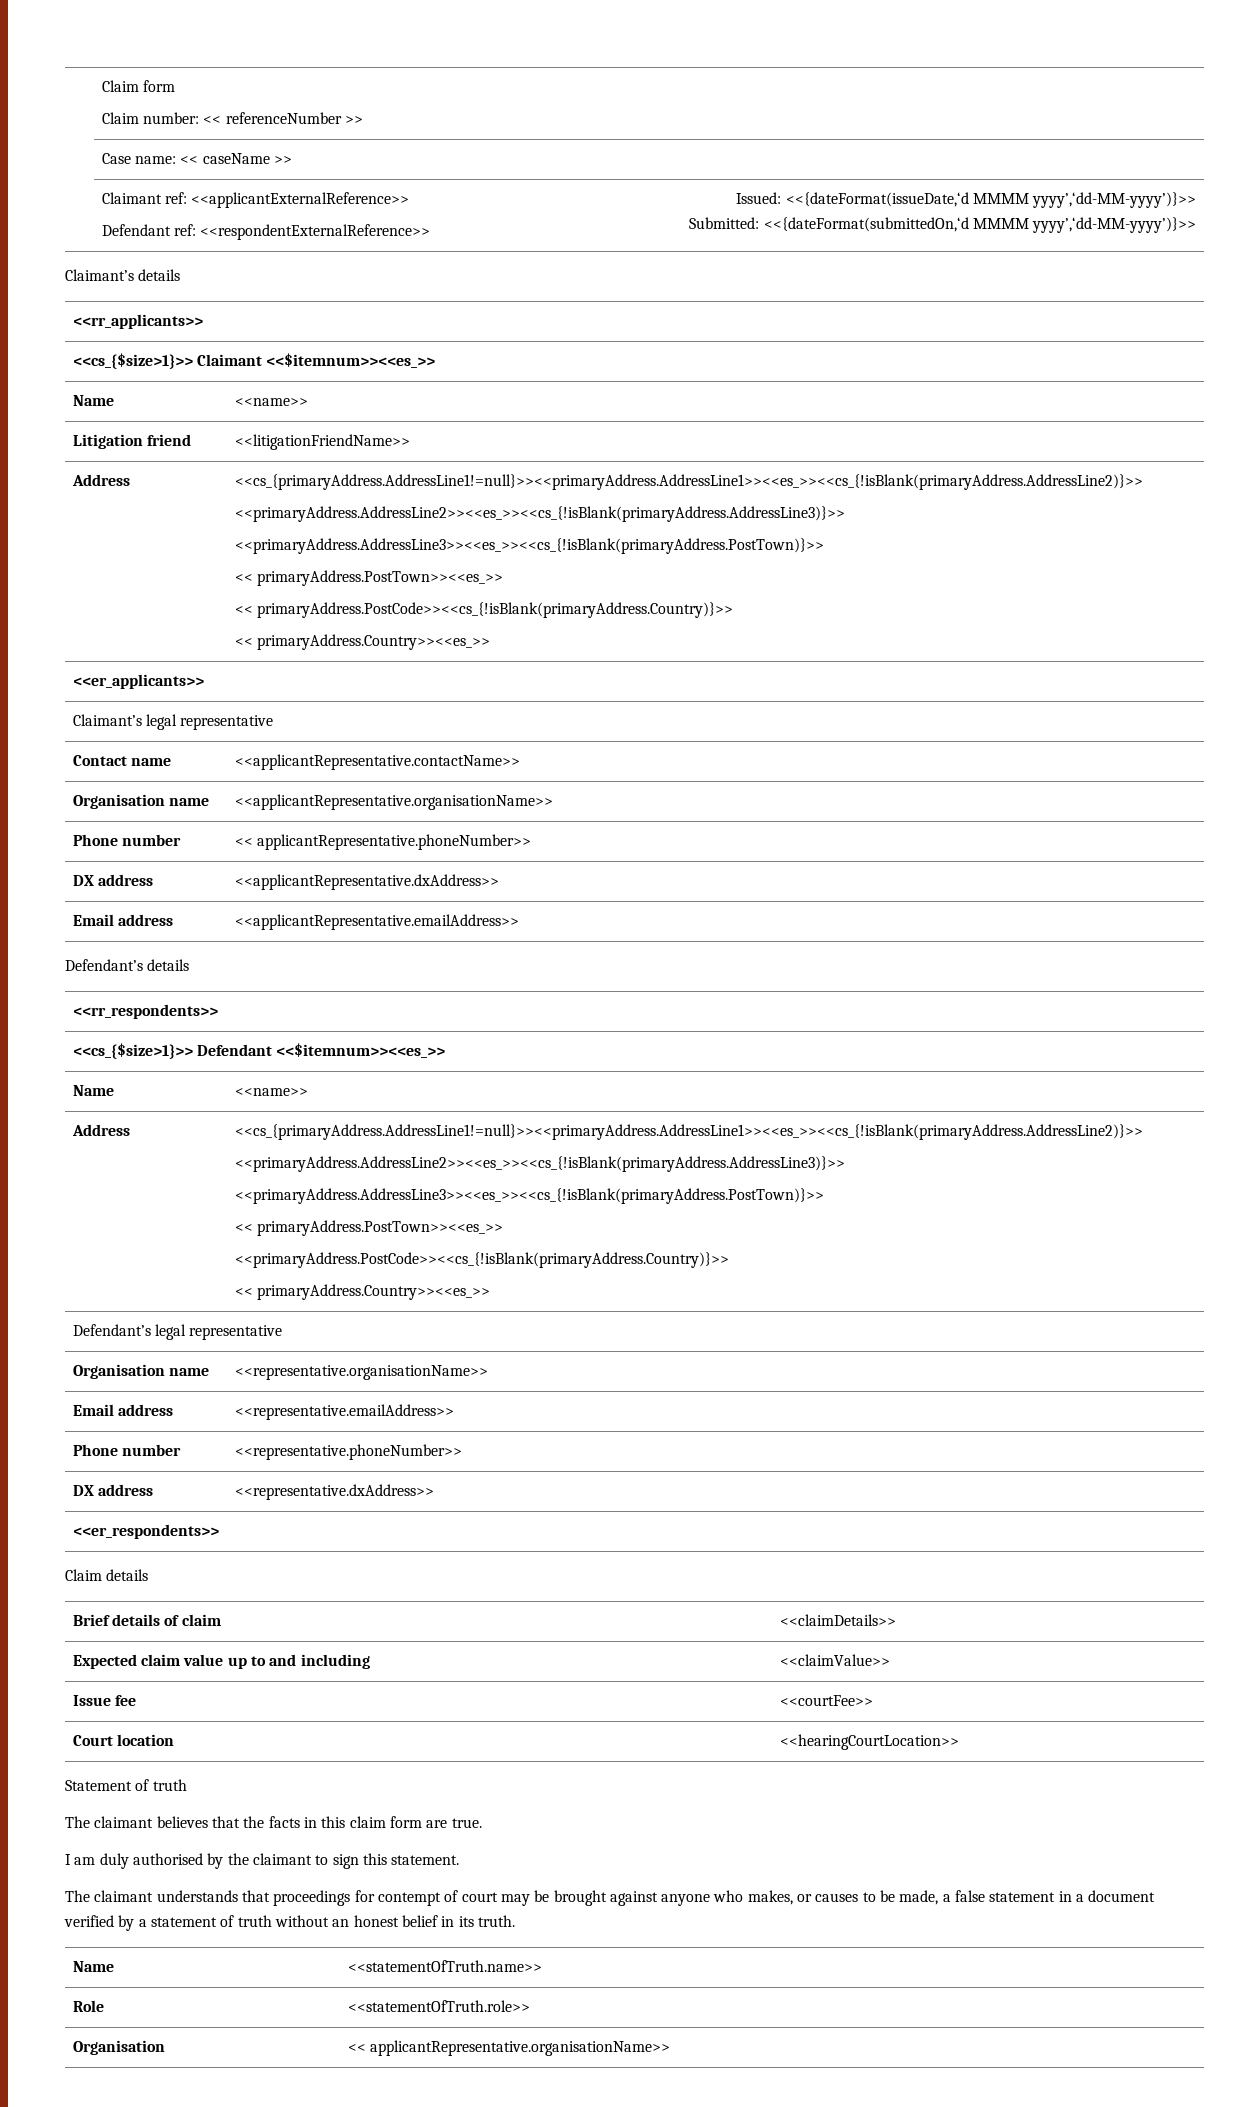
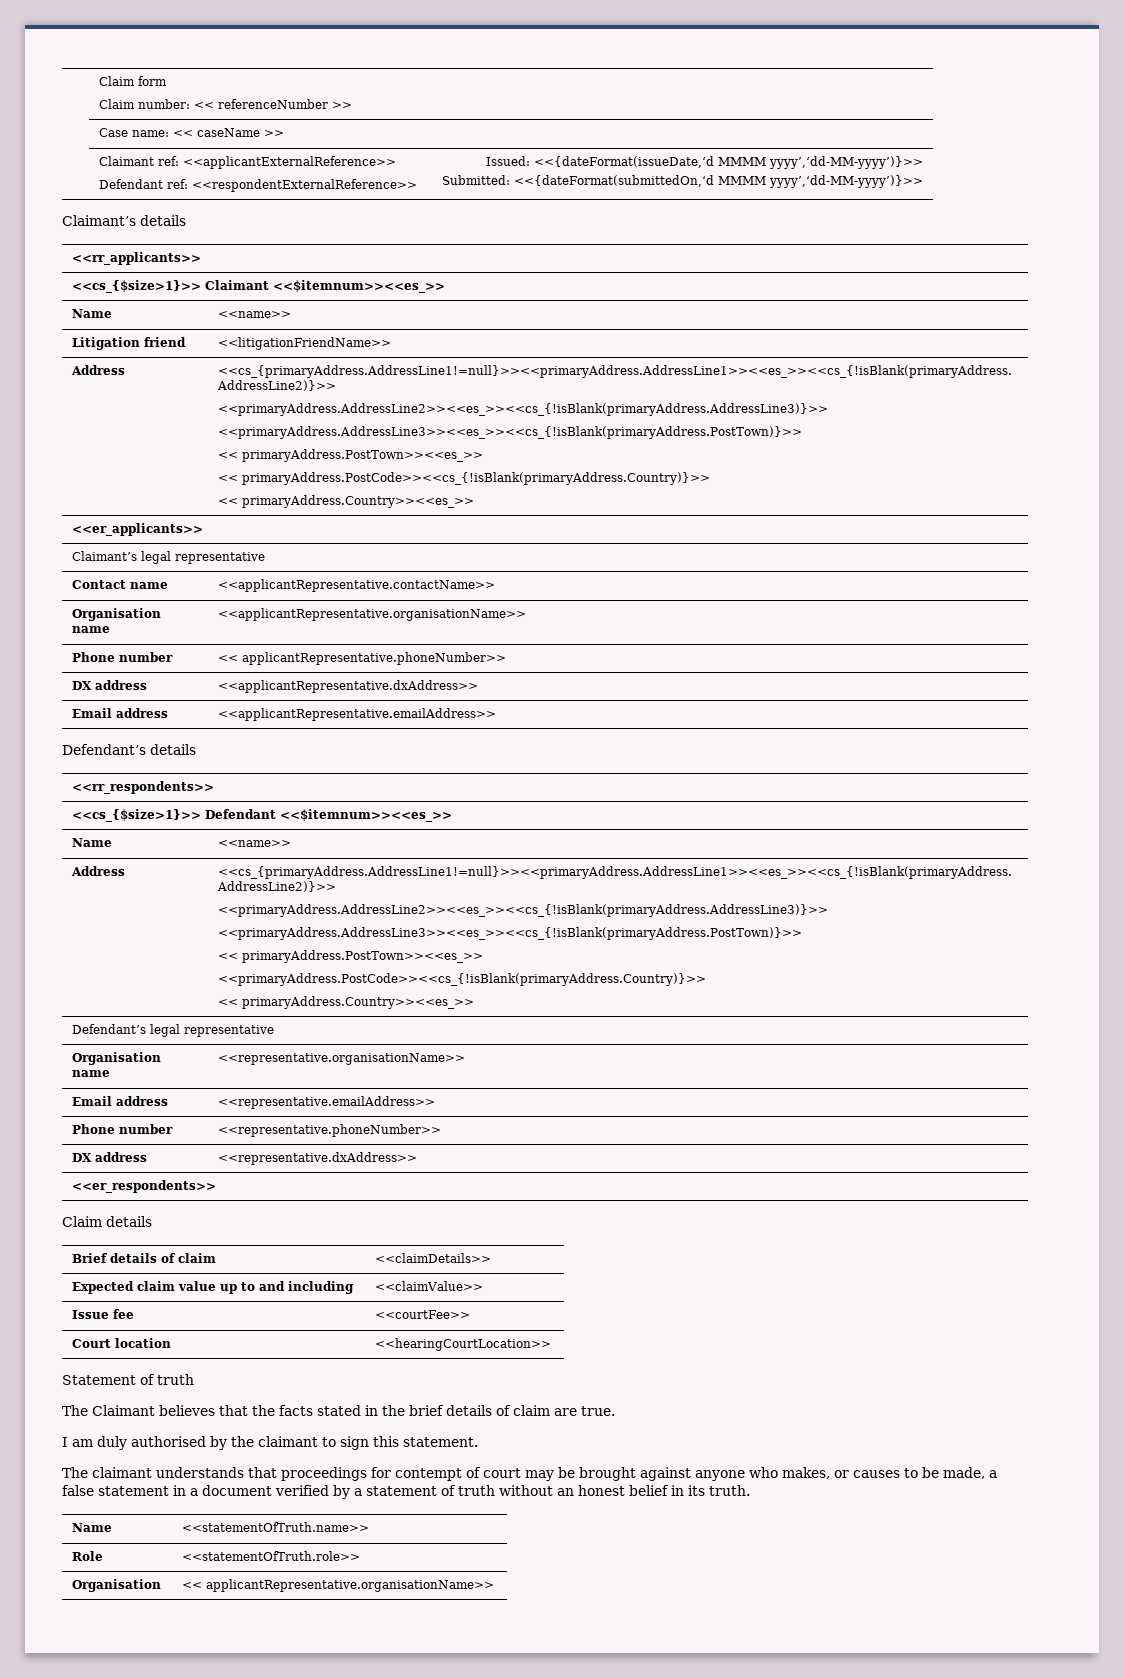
[94,1816,154,1828] claimant -> [92,1405,155,1416] Claimant
[303,1816,422,1828] in this claim form -> [317,1405,550,1416] stated in the brief details of claim

